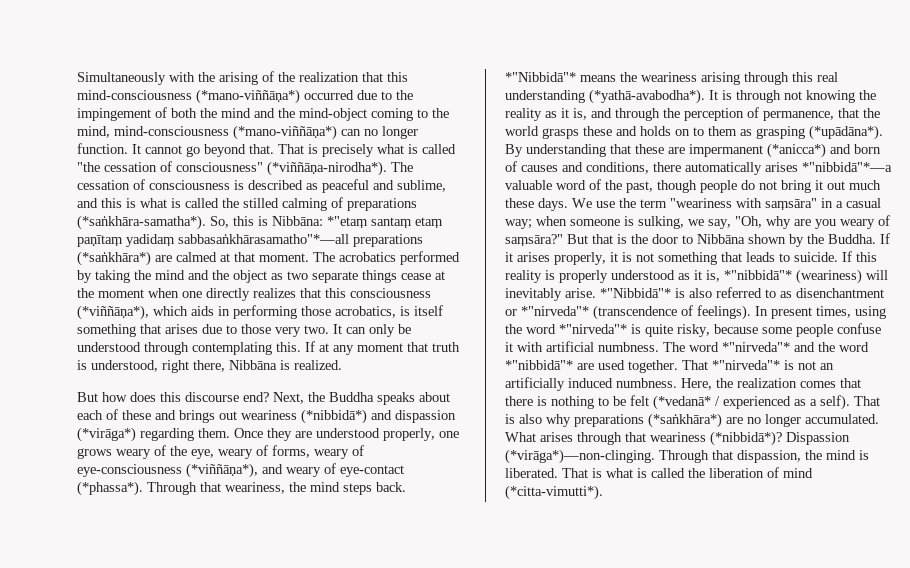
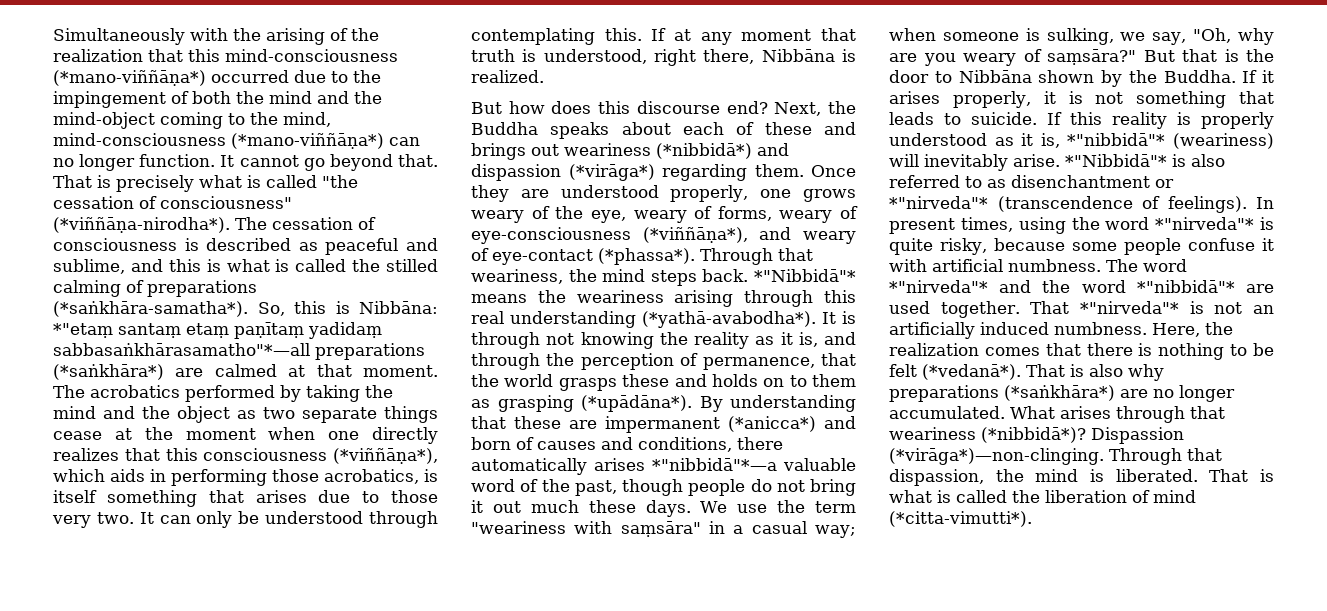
[653,395,850,410] (*vedanā* / experienced as a self). -> [922,364,1021,380] (*vedanā*).

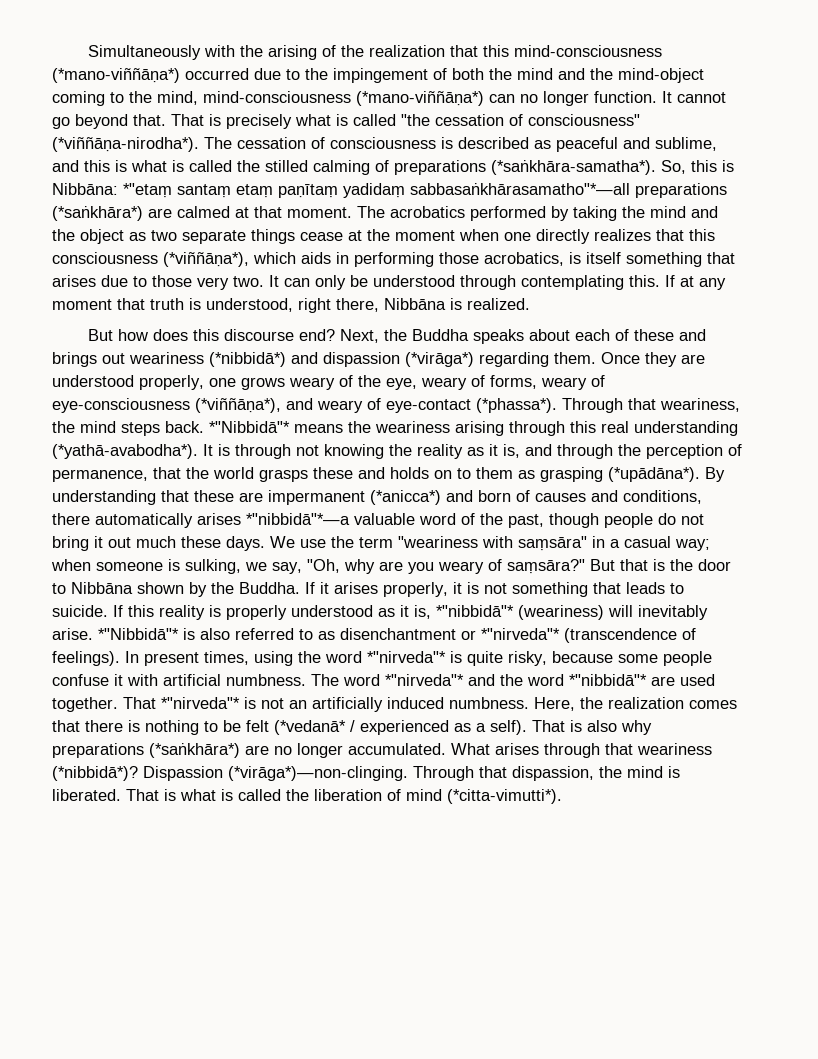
[922,364,1021,380] (*vedanā*). -> [274,720,527,735] (*vedanā* / experienced as a self).

